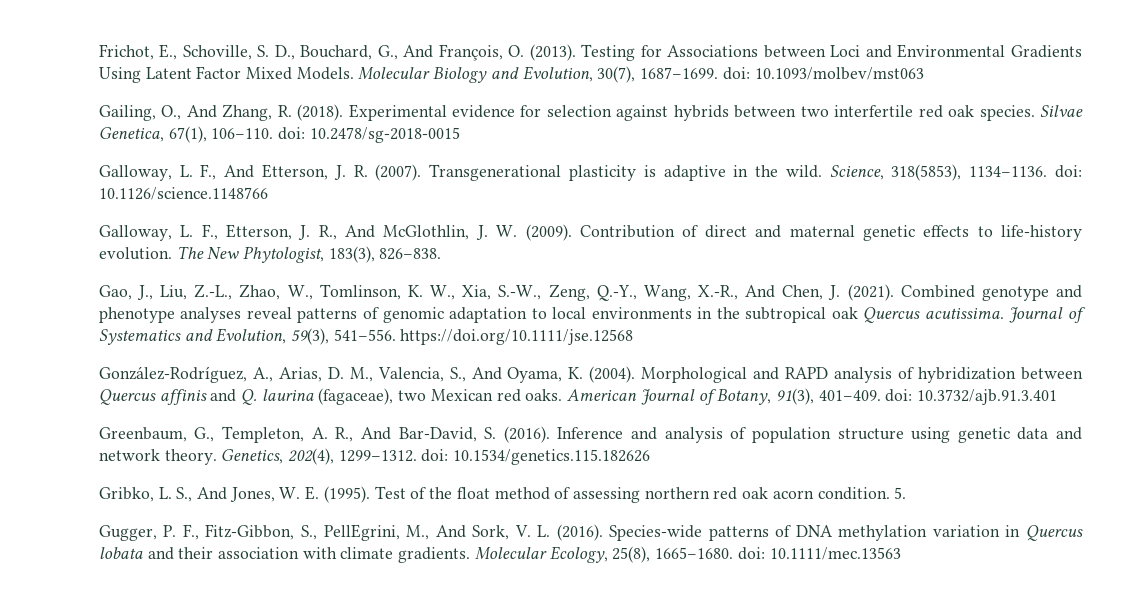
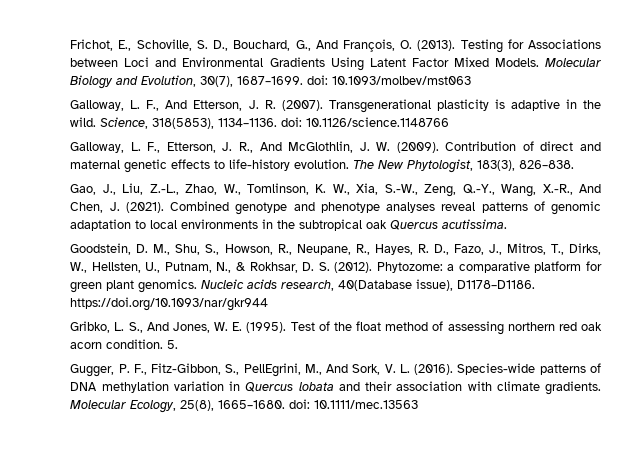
[98,104,1083,121] [98,126,460,143] // Gailing, O., And Zhang, R. (2018). Experimental evidence for selection against hybrids between two interfertile red oak species. Silvae Genetica, 67(1), 106–110. doi: 10.2478/sg-2018-0015 -> (472, 80) none
[1009,307,1087,323] [98,328,634,345] [98,366,1083,383] [98,388,1058,405] [98,426,1083,443] [98,448,651,465] Journal of Systematics and Evolution, 59(3), 541–556. https://doi.org/10.1111/jse.12568 // González-Rodríguez, A., Arias, D. M., Valencia, S., And Oyama, K. (2004). Morphological and RAPD analysis of hybridization between Quercus affinis and Q. laurina (fagaceae), two Mexican red oaks. American Journal of Botany, 91(3), 401–409. doi: 10.3732/ajb.91.3.401 // Greenbaum, G., Templeton, A. R., And Bar-David, S. (2016). Inference and analysis of population structure using genetic data and network theory. Genetics, 202(4), 1299–1312. doi: 10.1534/genetics.115.182626 -> [70,243,601,255] [70,261,602,273] [70,279,536,293] [70,297,269,311] // Goodstein, D. M., Shu, S., Howson, R., Neupane, R., Hayes, R. D., Fazo, J., Mitros, T., Dirks, W., Hellsten, U., Putnam, N., & Rokhsar, D. S. (2012). Phytozome: a comparative platform for green plant genomics. Nucleic acids research, 40(Database issue), D1178–D1186. https://doi.org/10.1093/nar/gkr944

